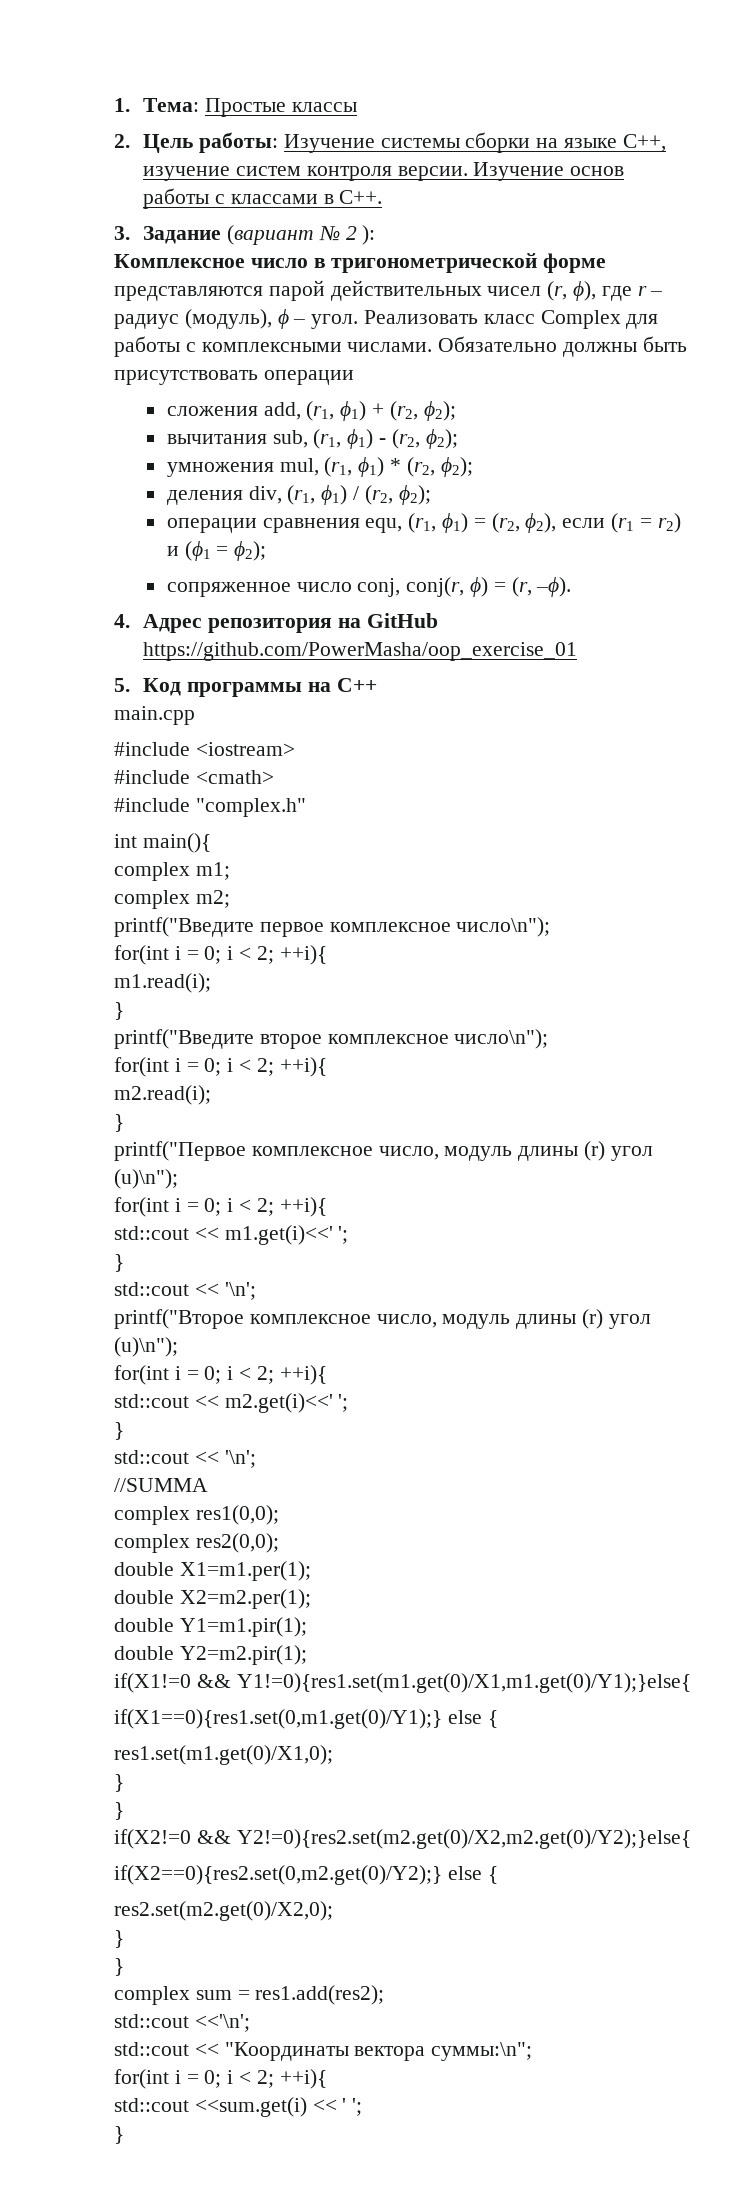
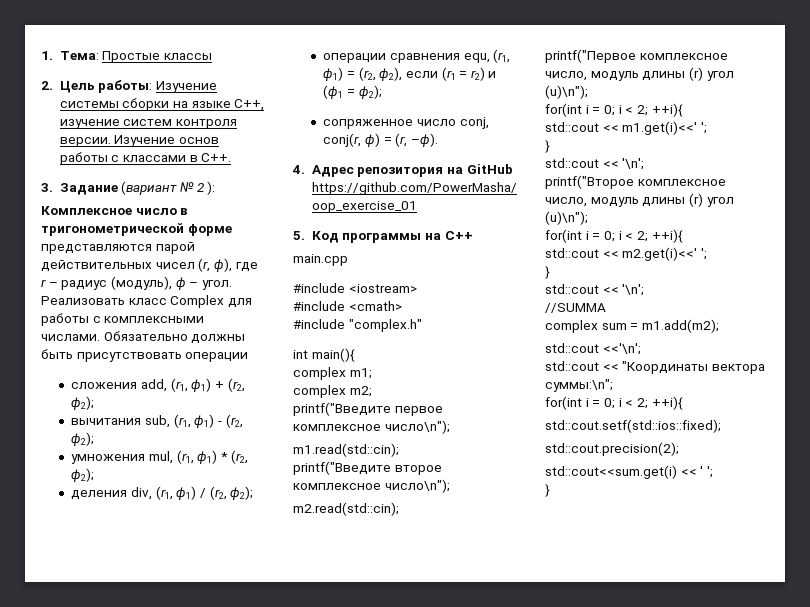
[114,945,327,965] [114,973,211,993] [114,1002,124,1020] [114,1029,549,1049] [114,1057,327,1077] [114,1085,211,1105] [114,1114,124,1132] for(int i = 0; i < 2; ++i){ // m1.read(i); // } // printf("Введите второе комплексное число\n"); // for(int i = 0; i < 2; ++i){ // m2.read(i); // } -> [293,443,399,457] [293,461,442,475] [293,479,450,493] [293,502,399,516] m1.read(std::cin); // printf("Введите второе комплексное число\n"); // m2.read(std::cin);
[114,1505,279,1525] [114,1533,279,1553] [114,1561,311,1581] [114,1589,311,1609] [114,1617,307,1637] [114,1645,307,1665] [114,1673,691,1693] [114,1709,498,1729] [114,1745,333,1765] [114,1774,124,1792] [114,1802,124,1820] [114,1829,691,1849] [114,1865,498,1885] [114,1901,333,1921] [114,1930,124,1948] [114,1958,124,1976] // complex res1(0,0); // complex res2(0,0); // double X1=m1.per(1); // double X2=m2.per(1); // double Y1=m1.pir(1); // double Y2=m2.pir(1); // if(X1!=0 && Y1!=0){res1.set(m1.get(0)/X1,m1.get(0)/Y1);}else{ // if(X1==0){res1.set(0,m1.get(0)/Y1);} else { // res1.set(m1.get(0)/X1,0); // } // } // if(X2!=0 && Y2!=0){res2.set(m2.get(0)/X2,m2.get(0)/Y2);}else{ // if(X2==0){res2.set(0,m2.get(0)/Y2);} else { // res2.set(m2.get(0)/X2,0); // } // } -> (606, 308) none
[255,1985,385,2005] res1.add(res2); -> [641,319,719,333] m1.add(m2);
[114,2097,307,2117] std::cout <<sum.get(i) -> [545,419,721,433] [545,442,679,456] [545,465,677,479] std::cout.setf(std::ios::fixed); // std::cout.precision(2); // std::cout<<sum.get(i)

